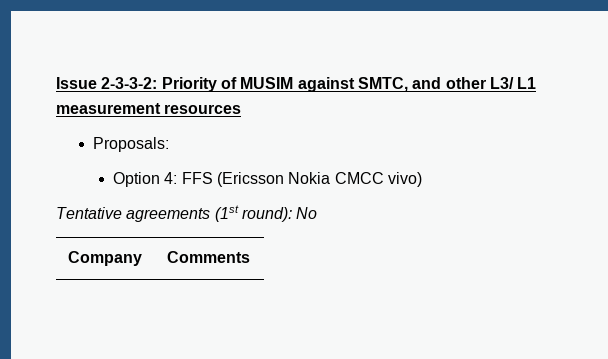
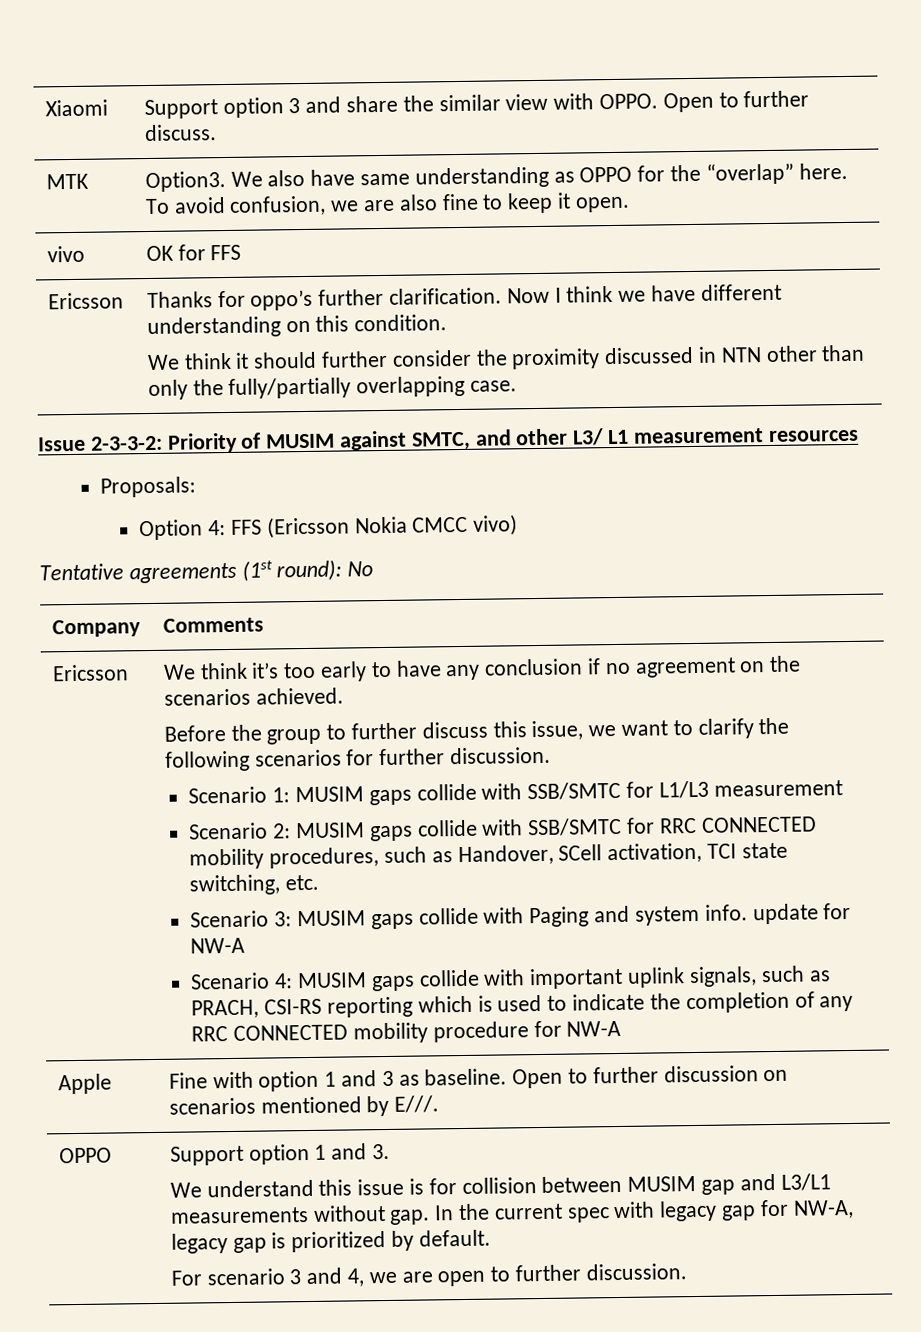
(56, 83) none -> [44,99,108,117] [143,90,810,120] [143,124,217,142] [45,173,89,190] [144,162,848,193] [144,192,630,216] [46,245,85,263] [145,244,242,262] [47,292,124,310] [146,283,782,311] [146,314,448,339] [146,344,866,371] [147,375,518,401] Xiaomi | Support option 3 and share the similar view with OPPO. Open to further discuss. // MTK | Option3. We also have same understanding as OPPO for the “overlap” here. To avoid confusion, we are also fine to keep it open. // vivo | OK for FFS // Ericsson | Thanks for oppo’s further clarification. Now I think we have different understanding on this condition. // We think it should further consider the proximity discussed in NTN other than only the fully/partially overlapping case. //
(251, 257) none -> [51,664,129,682] [162,655,802,682] [163,687,344,706] [163,717,790,745] [164,746,552,772] [188,780,843,806] [189,816,817,842] [189,842,788,870] [189,874,320,896] [190,902,852,930] [190,937,246,954] [190,965,831,992] [191,991,854,1019] [191,1020,622,1044] [57,1073,112,1095] [168,1065,789,1092] [168,1095,440,1117] [58,1147,112,1164] [169,1143,391,1166] [169,1173,831,1198] [169,1199,854,1225] [170,1229,491,1254] [170,1263,687,1287] // Ericsson | We think it’s too early to have any conclusion if no agreement on the scenarios achieved. // Before the group to further discuss this issue, we want to clarify the following scenarios for further discussion. // Scenario 1: MUSIM gaps collide with SSB/SMTC for L1/L3 measurement // Scenario 2: MUSIM gaps collide with SSB/SMTC for RRC CONNECTED mobility procedures, such as Handover, SCell activation, TCI state switching, etc. // Scenario 3: MUSIM gaps collide with Paging and system info. update for NW-A // Scenario 4: MUSIM gaps collide with important uplink signals, such as PRACH, CSI-RS reporting which is used to indicate the completion of any RRC CONNECTED mobility procedure for NW-A // Apple | Fine with option 1 and 3 as baseline. Open to further discussion on scenarios mentioned by E///. // OPPO | Support option 1 and 3. // We understand this issue is for collision between MUSIM gap and L3/L1 measurements without gap. In the current spec with legacy gap for NW-A, legacy gap is prioritized by default. // For scenario 3 and 4, we are open to further discussion.

